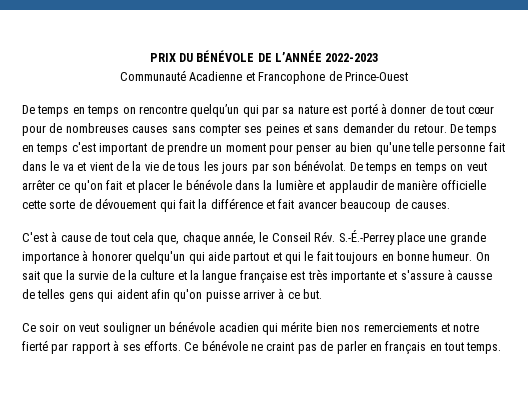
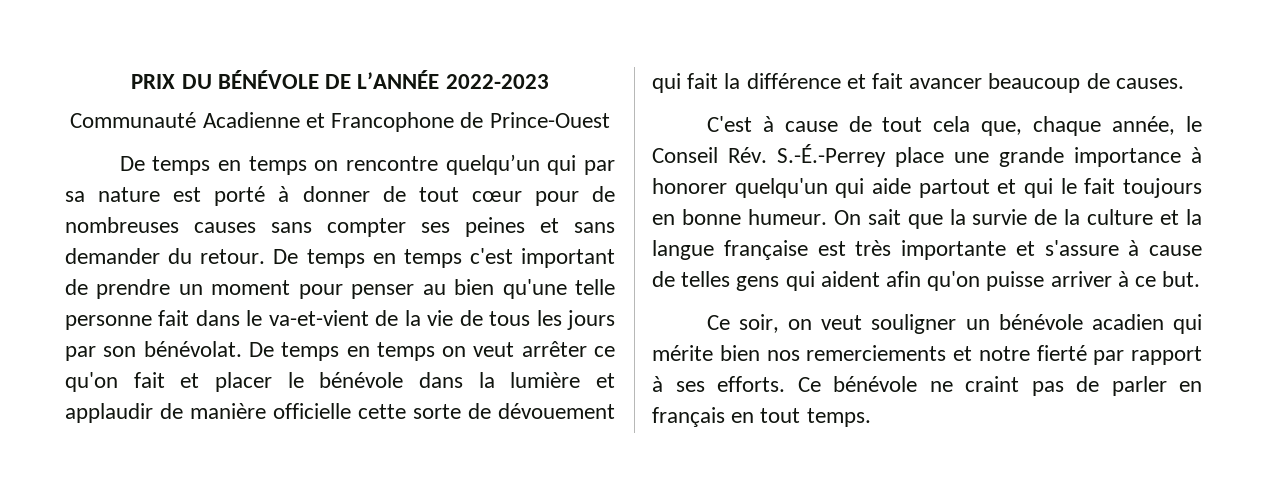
[62,162,113,171] va et vient -> [268,310,369,326] va-et-vient
[456,273,493,280] causse -> [1149,245,1202,256] cause
[39,323,60,332] soir -> [738,314,779,333] soir,

